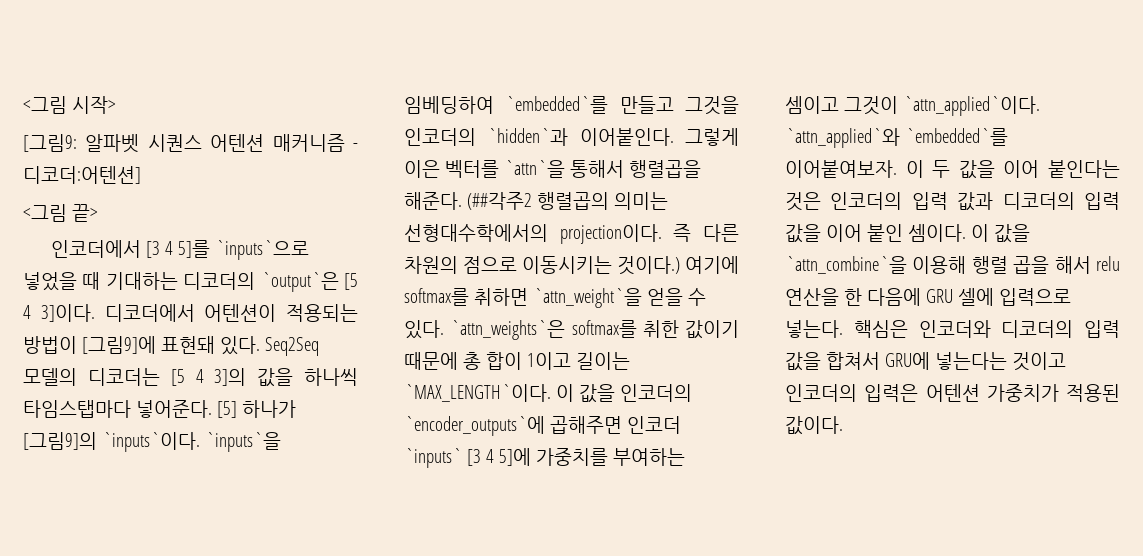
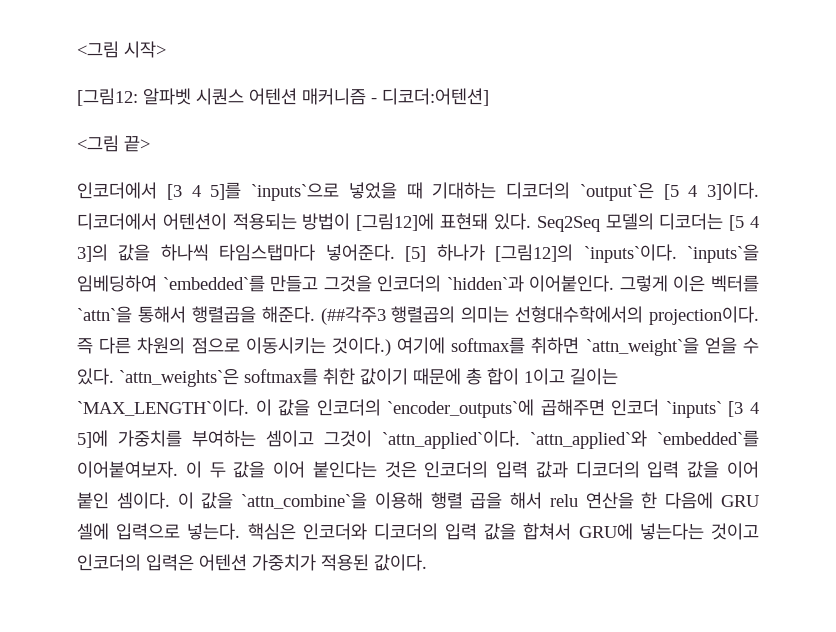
[23,134,77,152] [그림9: -> [77,88,138,106] [그림12:
[81,336,156,354] [그림9]에 -> [356,213,435,231] [그림12]에
[23,432,97,450] [그림9]의 -> [495,244,574,262] [그림12]의
[466,192,532,210] (##각주2 -> [320,306,386,325] (##각주3

